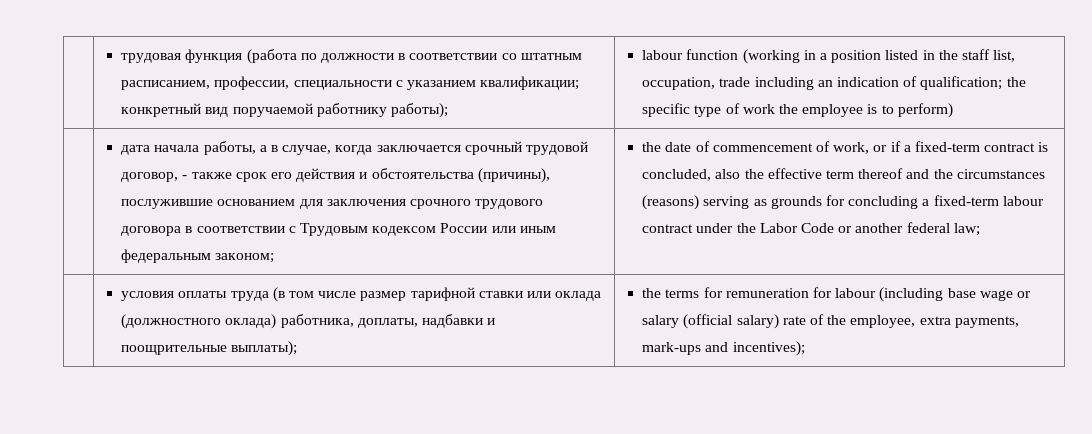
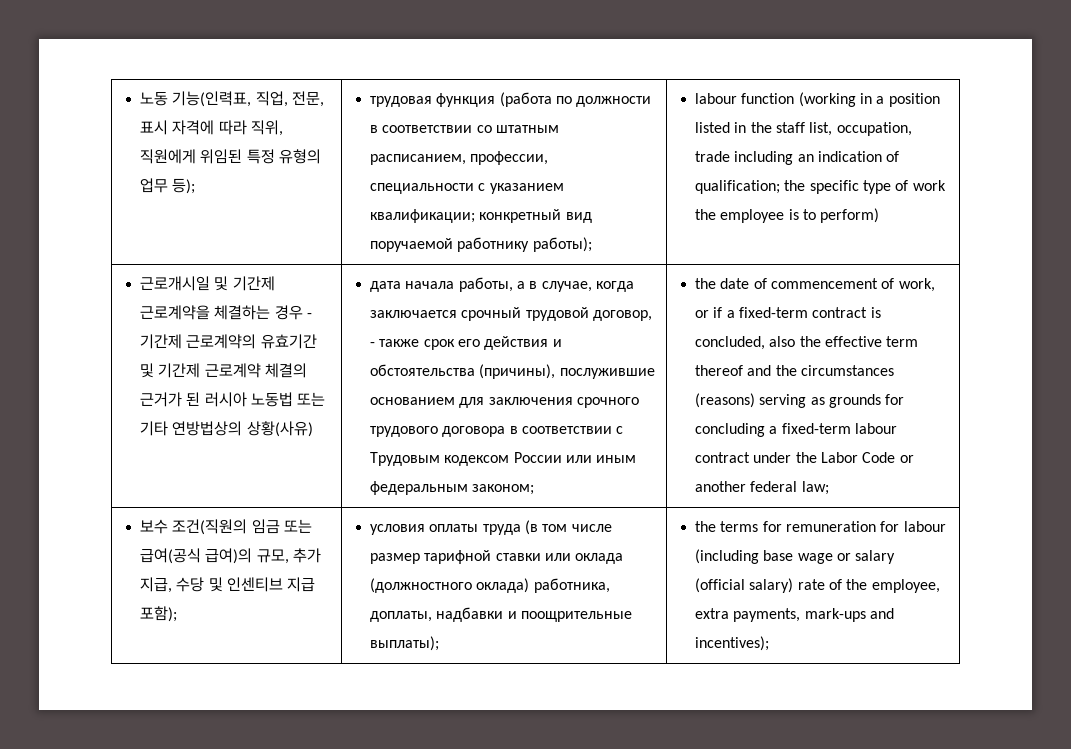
(121, 58) none -> [140,91,325,107] [140,120,284,136] [140,149,322,164] [140,178,196,194] 노동 기능(인력표, 직업, 전문, 표시 자격에 따라 직위, 직원에게 위임된 특정 유형의 업무 등);
(953, 110) none -> [140,276,275,291] [140,305,313,320] [140,334,317,349] [140,363,308,378] [140,392,326,407] [140,421,313,437] 근로개시일 및 기간제 근로계약을 체결하는 경우 - 기간제 근로계약의 유효기간 및 기간제 근로계약 체결의 근거가 된 러시아 노동법 또는 기타 연방법상의 상황(사유)
(980, 229) none -> [140,519,313,535] [140,548,322,564] [140,577,316,593] [140,606,178,622] 보수 조건(직원의 임금 또는 급여(공식 급여)의 규모, 추가 지급, 수당 및 인센티브 지급 포함);

